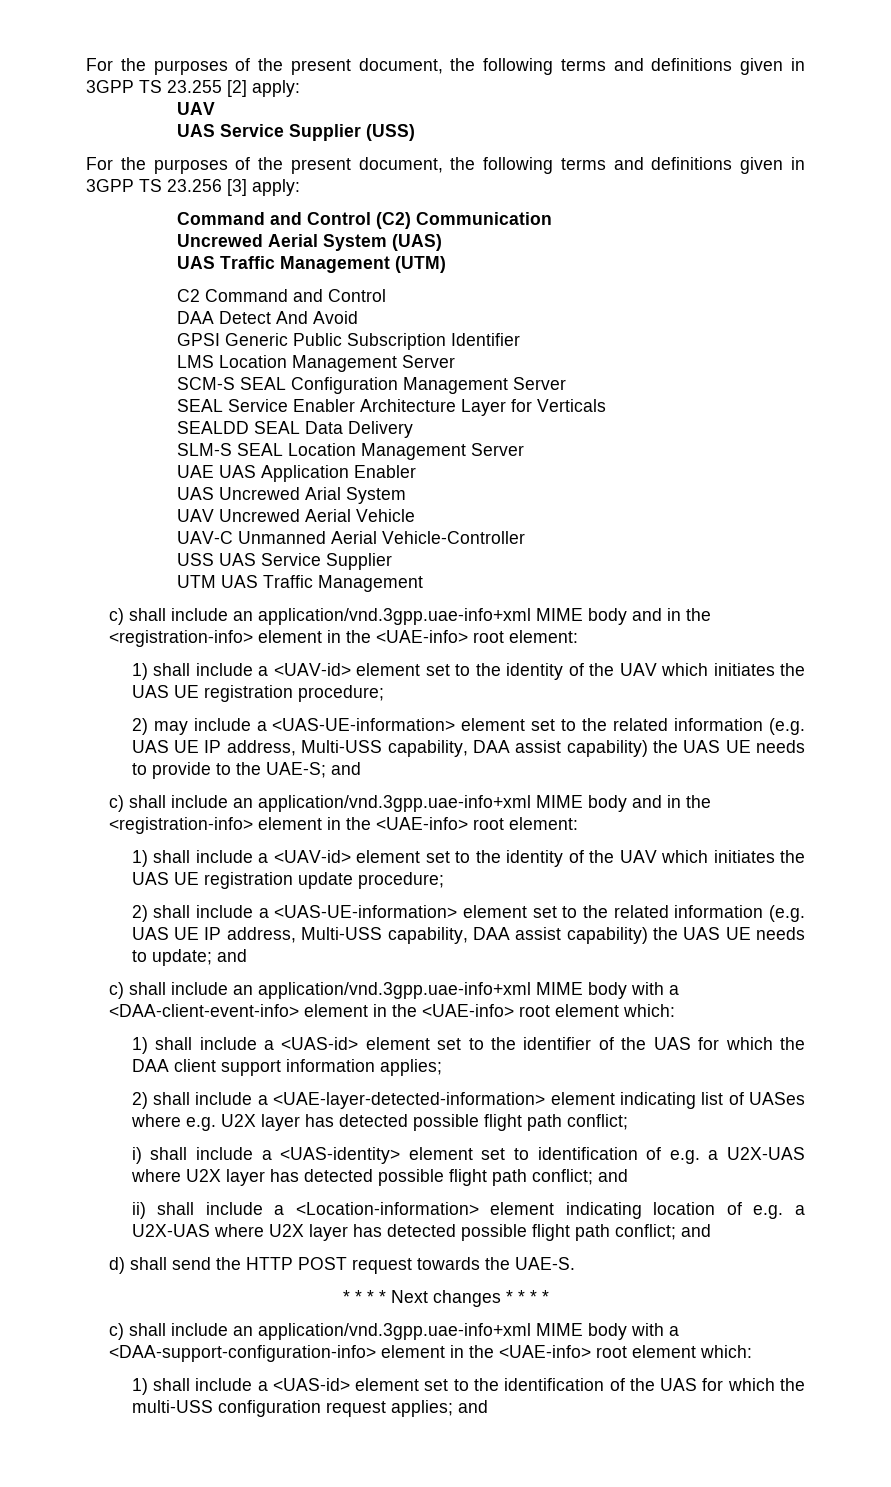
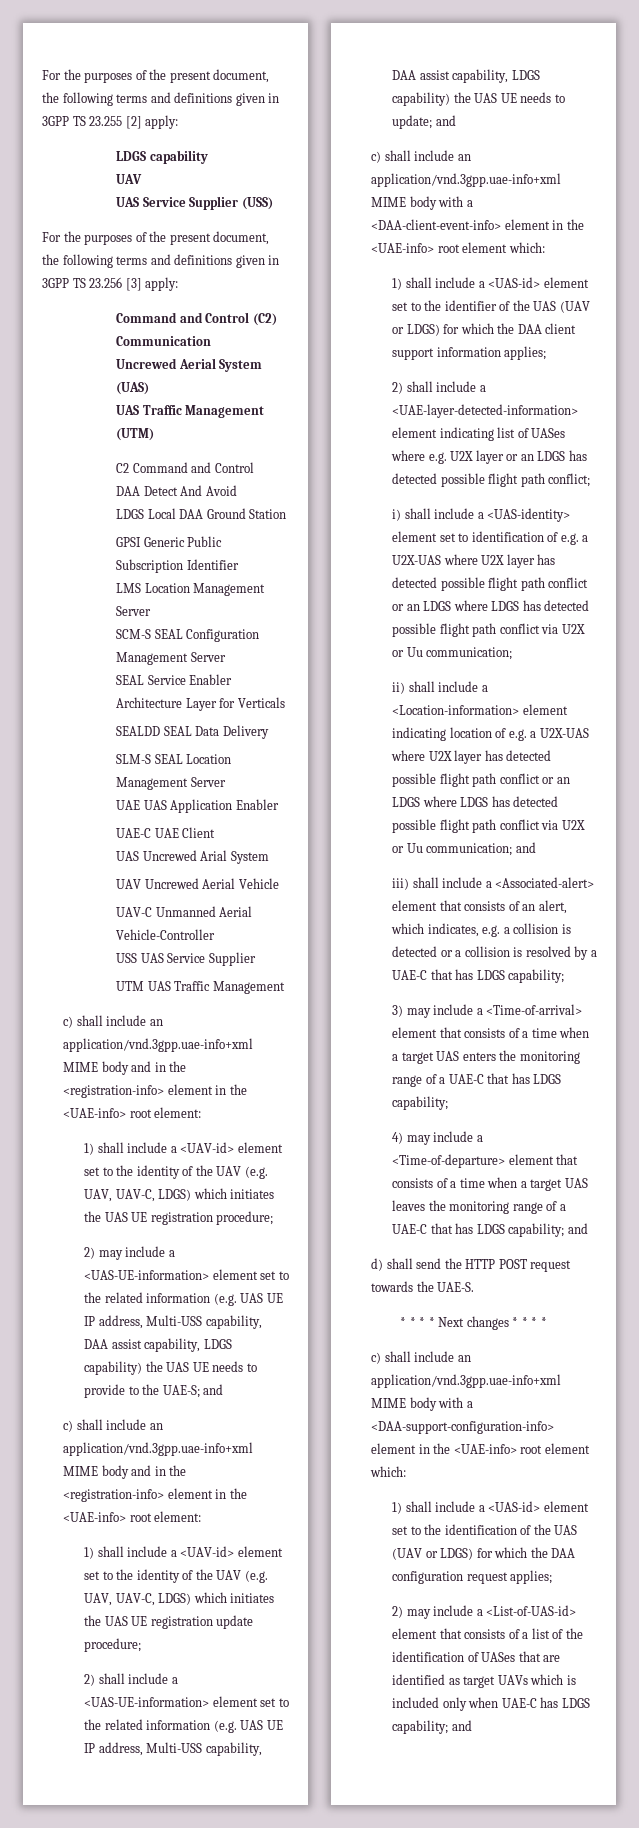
(300, 88) none -> [116,150,208,164] // LDGS capability
(359, 317) none -> [116,508,287,519] // LDGS Local DAA Ground Station
(417, 471) none -> [116,827,216,838] // UAE-C UAE Client
(657, 669) none -> [244,1166,268,1179] [84,1189,192,1202] (e.g. UAV, UAV-C, LDGS)
(562, 746) none -> [144,1338,232,1352] capability, LDGS
(657, 856) none -> [244,1570,268,1583] [84,1593,192,1606] (e.g. UAV, UAV-C, LDGS)
(562, 933) none -> [452,69,540,83] capability, LDGS
(691, 1043) none -> [559,301,590,313] [392,324,440,336] (UAV or LDGS)
(300, 1122) none -> [506,451,566,461] or an LDGS
[531,1169,628,1185] conflict; and -> [548,577,589,588] [392,600,590,611] [392,623,585,637] [392,647,513,660] conflict or an LDGS where LDGS has detected possible flight path conflict via U2X or Uu communication;
[614,1224,676,1240] conflict; -> [499,773,570,784] [392,796,559,807] [392,819,585,833] [392,842,536,856] [392,877,595,890] [392,900,567,914] [391,923,571,937] [392,946,597,960] [392,969,565,983] [392,1004,583,1018] [392,1027,590,1038] [392,1050,580,1064] [392,1073,562,1087] [392,1096,449,1110] [392,1131,483,1145] [392,1154,579,1168] [392,1177,588,1191] [392,1200,566,1214] [392,1223,565,1237] conflict or an LDGS where LDGS has detected possible flight path conflict via U2X or Uu communication; and // iii) shall include a <Associated-alert> element that consists of an alert, which indicates, e.g. a collision is detected or a collision is resolved by a UAE-C that has LDGS capability; // 3) may include a <Time-of-arrival> element that consists of a time when a target UAS enters the monitoring range of a UAE-C that has LDGS capability; // 4) may include a <Time-of-departure> element that consists of a time when a target UAS leaves the monitoring range of a UAE-C that has LDGS capability;
[702,1378,805,1391] [131,1400,213,1413] for which the multi-USS -> [392,1547,576,1560] (UAV or LDGS) for which the DAA
(453, 1408) none -> [392,1605,577,1619] [392,1628,583,1639] [392,1651,561,1662] [392,1674,576,1688] [392,1697,590,1711] [392,1720,449,1734] // 2) may include a <List-of-UAS-id> element that consists of a list of the identification of UASes that are identified as target UAVs which is included only when UAE-C has LDGS capability;

